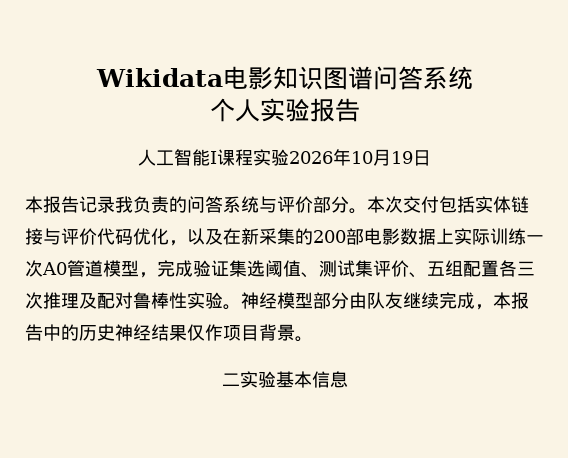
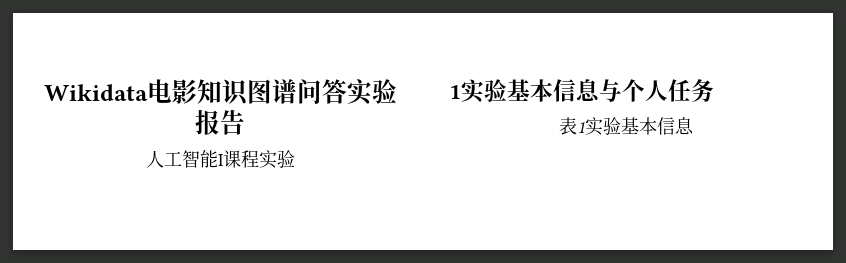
[422,66,473,90] [209,98,260,122] 系统 // 个人 -> (347, 91) none
[289,149,431,166] [25,196,529,214] [25,228,544,246] [25,260,535,278] [25,292,529,310] [25,324,313,342] [221,373,240,386] 2026年10月19日 // 本报告记录我负责的问答系统与评价部分。本次交付包括实体链接与评价代码优化，以及在新采集的200部电影数据上实际训练一次A0管道模型，完成验证集选阈值、测试集评价、五组配置各三次推理及配对鲁棒性实验。神经模型部分由队友继续完成，本报告中的历史神经结果仅作项目背景。 // 二 -> [449,79,714,103] [559,117,585,135] // 1实验基本信息与个人任务 // 表1

